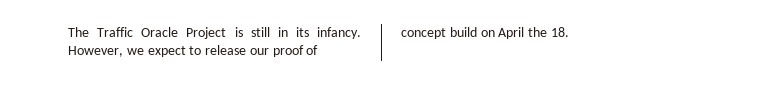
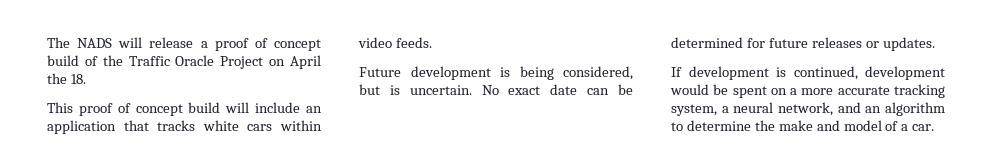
[97,27,361,39] [68,45,319,57] [401,27,569,39] Traffic Oracle Project is still in its infancy. However, we expect to release our proof of concept build on April the 18. -> [77,37,321,51] [47,55,321,69] [47,73,86,84] [47,102,322,116] [47,120,322,134] [358,37,432,48] [359,66,633,80] [359,84,633,95] [671,37,935,51] [671,66,945,80] [670,84,945,98] [671,102,945,116] [671,120,935,131] NADS will release a proof of concept build of the Traffic Oracle Project on April the 18. // This proof of concept build will include an application that tracks white cars within video feeds. // Future development is being considered, but is uncertain. No exact date can be determined for future releases or updates. // If development is continued, development would be spent on a more accurate tracking system, a neural network, and an algorithm to determine the make and model of a car.

